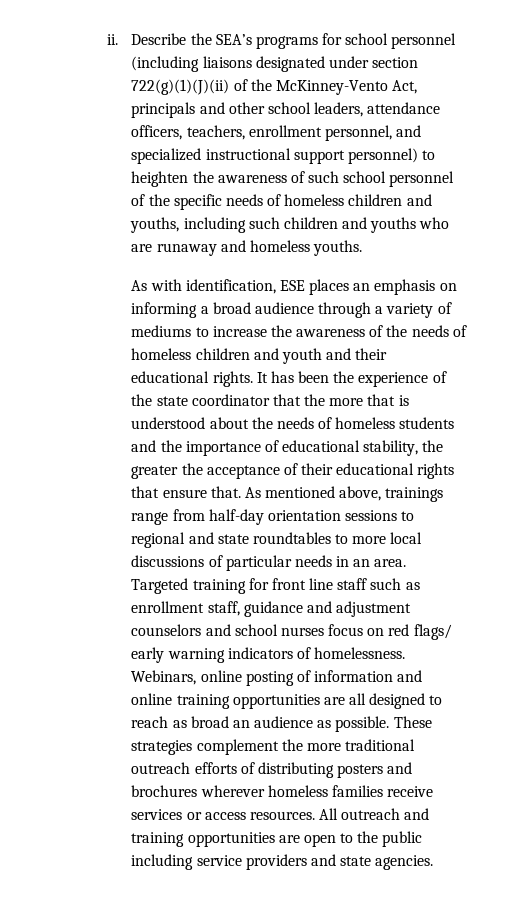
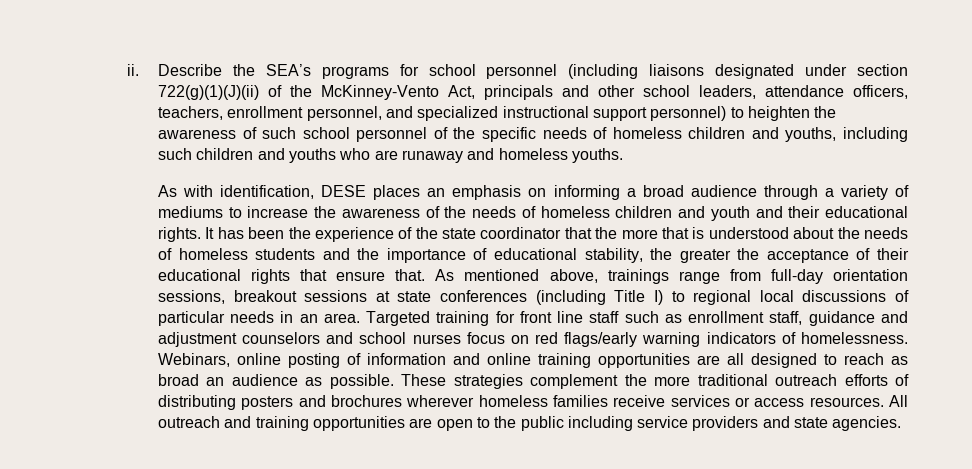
[279,280,305,291] ESE -> [321,185,367,197] DESE
[208,509,415,525] [131,532,387,548] half-day orientation sessions to regional and state roundtables to more -> [770,269,908,284] [157,290,752,305] full-day orientation sessions, breakout sessions at state conferences (including Title I) to regional
[413,624,452,640] [131,647,165,663] flags/ early -> [564,332,638,347] flags/early

